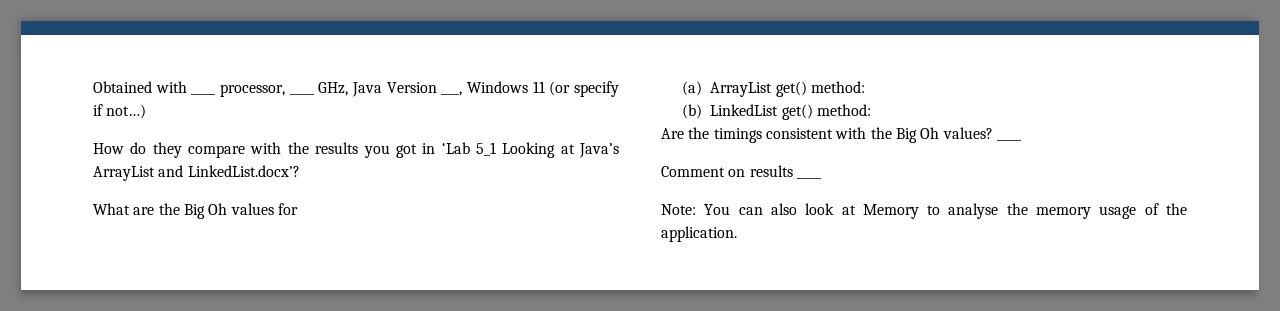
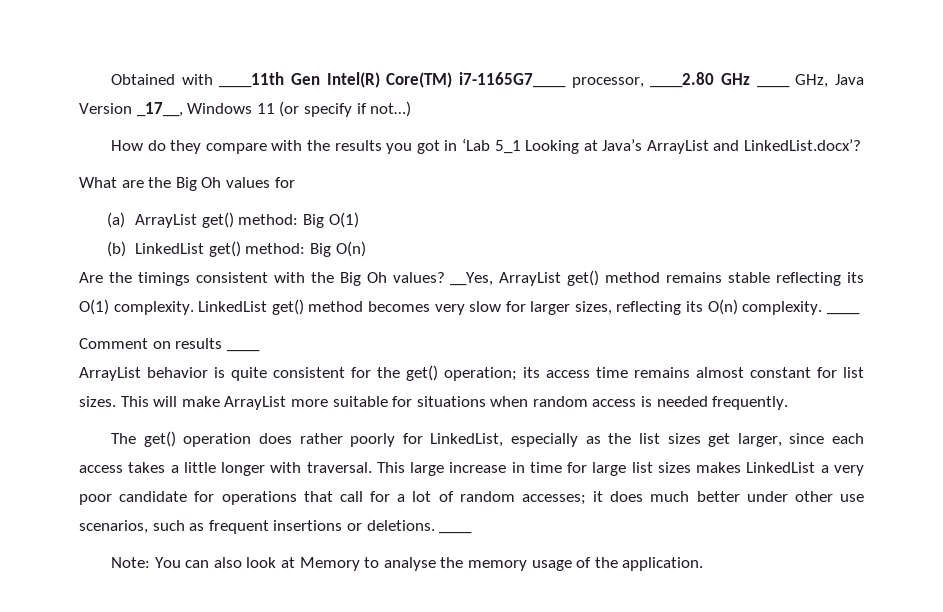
[191,84,285,97] ____ processor, -> [219,72,751,88] ____11th Gen Intel(R) Core(TM) i7-1165G7____ processor, ____2.80 GHz
[441,91,463,96] ___, -> [136,102,183,117] _17__,
(865, 87) none -> [302,212,359,228] Big O(1)
(871, 110) none -> [309,241,366,257] Big O(n)
(993, 133) none -> [450,270,864,286] [79,299,823,315] __Yes, ArrayList get() method remains stable reflecting its O(1) complexity. LinkedList get() method becomes very slow for larger sizes, reflecting its O(n) complexity.
(821, 178) none -> [79,365,864,381] [79,396,789,410] [111,431,864,447] [79,462,865,476] [79,491,864,505] [79,520,435,534] [439,531,473,534] // ArrayList behavior is quite consistent for the get() operation; its access time remains almost constant for list sizes. This will make ArrayList more suitable for situations when random access is needed frequently. // The get() operation does rather poorly for LinkedList, especially as the list sizes get larger, since each access takes a little longer with traversal. This large increase in time for large list sizes makes LinkedList a very poor candidate for operations that call for a lot of random accesses; it does much better under other use scenarios, such as frequent insertions or deletions. ____

